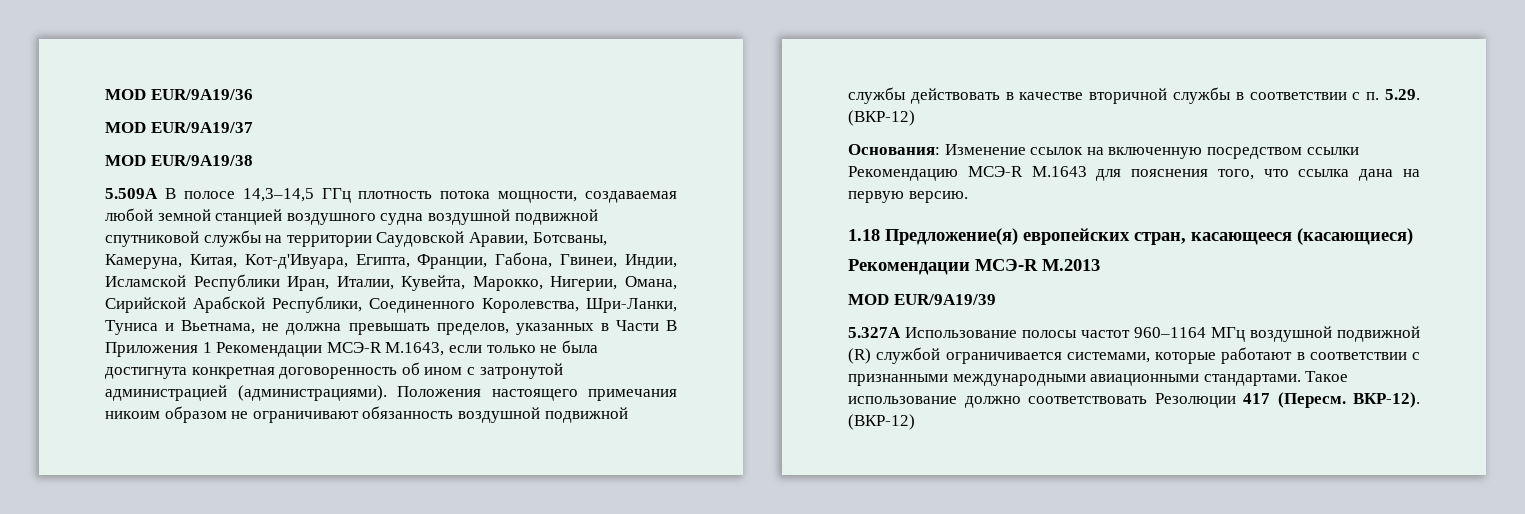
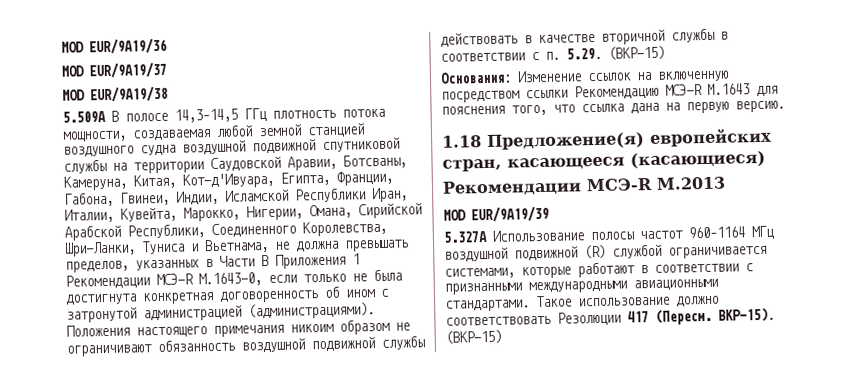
[385,342,445,356] М.1643, -> [198,272,262,287] М.1643-0,
[848,110,915,126] (ВКР-12) -> [608,45,665,61] (ВКР-15)
[1353,392,1420,408] [848,414,915,430] ВКР-12). (ВКР-12) -> [718,307,775,323] [445,329,502,345] ВКР-15). (ВКР-15)

